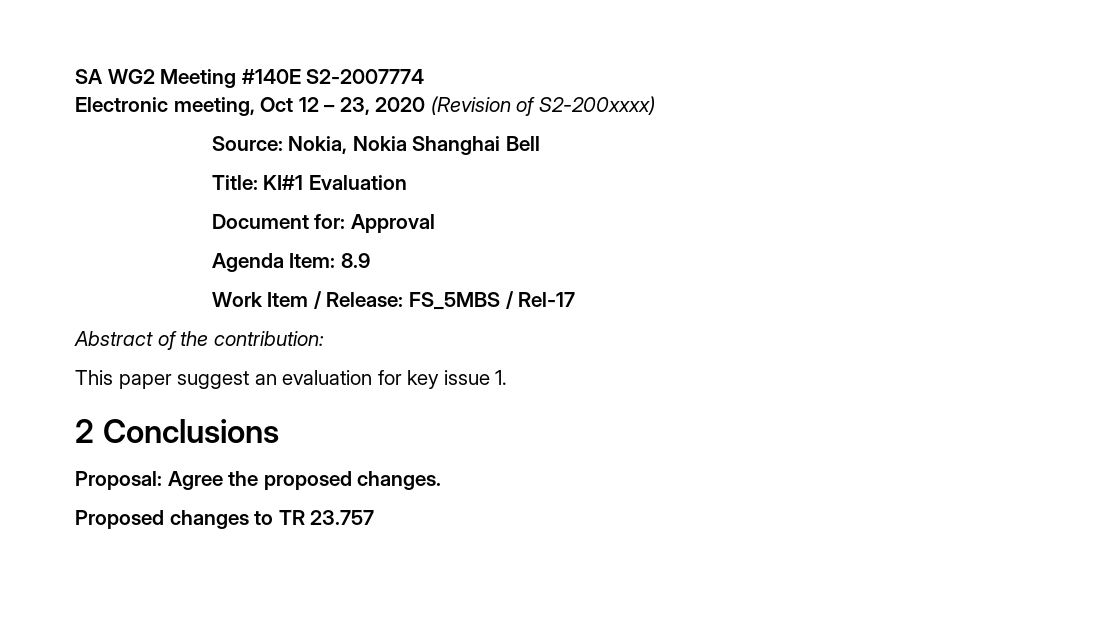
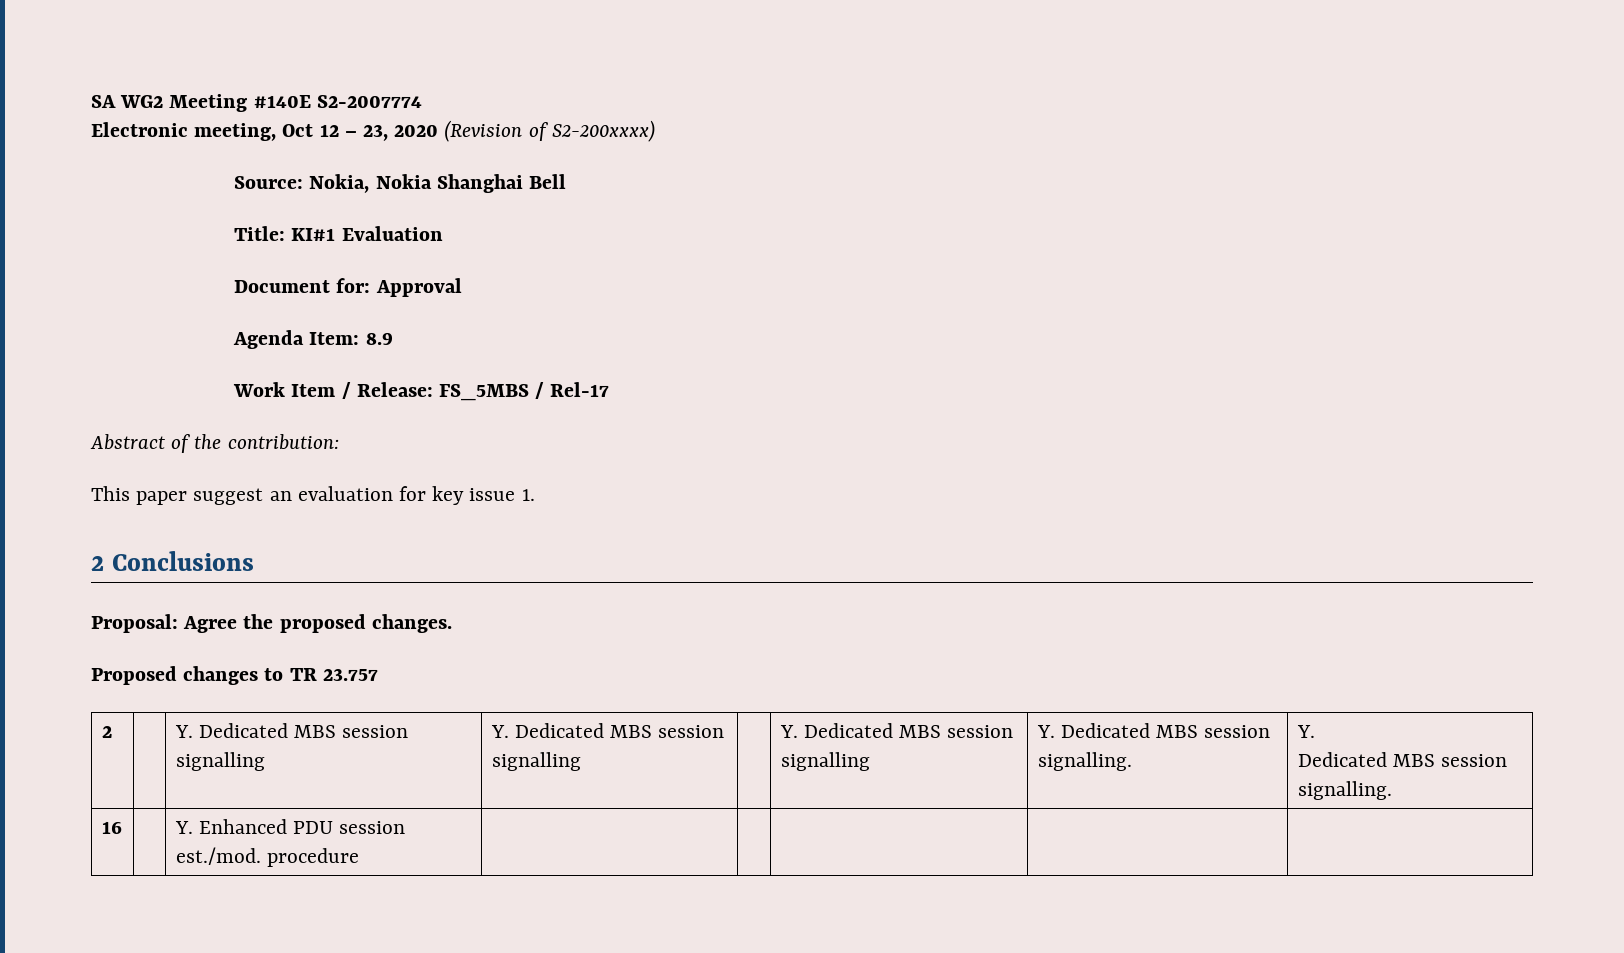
(375, 517) none -> [101,726,112,738] [174,723,409,738] [175,752,265,771] [490,723,725,738] [491,752,581,771] [779,723,1014,738] [780,752,870,771] [1036,723,1271,738] [1037,752,1132,771] [1296,725,1315,738] [1297,752,1508,767] [1297,781,1392,800] [101,821,122,834] [174,819,406,834] [175,847,359,867] // 2 | | Y. Dedicated MBS session signalling | Y. Dedicated MBS session signalling | | Y. Dedicated MBS session signalling | Y. Dedicated MBS session signalling. | Y. // Dedicated MBS session signalling. // 16 | | Y. Enhanced PDU session est./mod. procedure | | | | |

